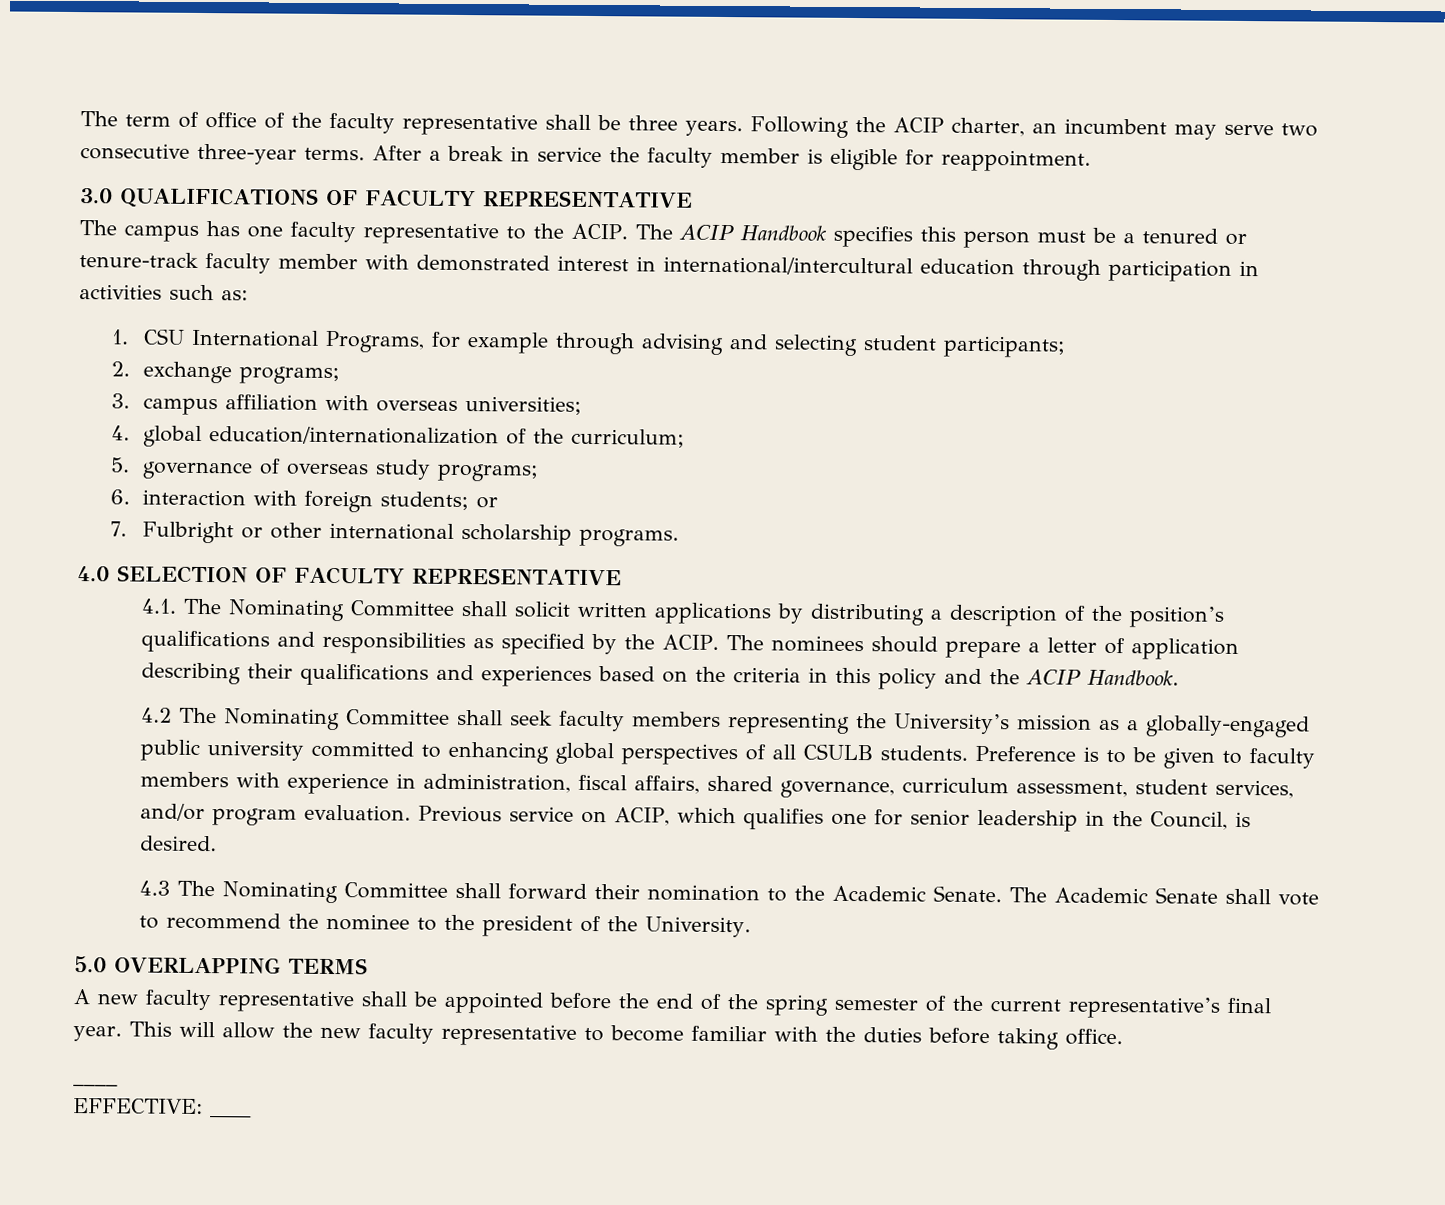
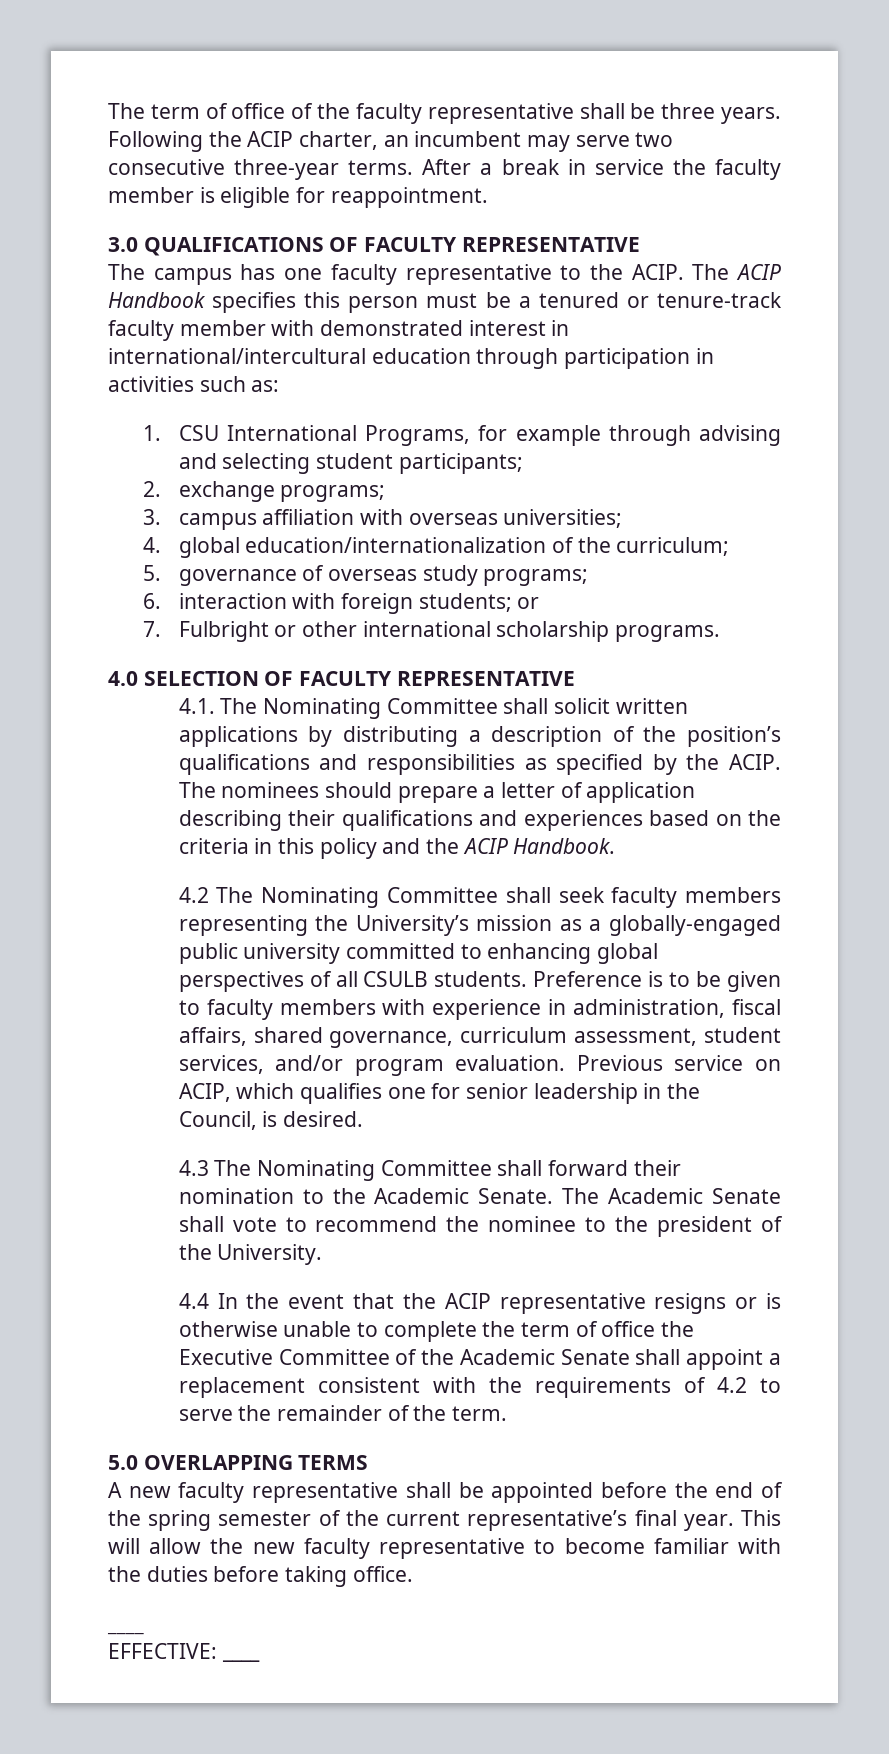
(752, 927) none -> [178,1293,781,1314] [178,1321,695,1342] [178,1349,781,1370] [178,1377,781,1398] [178,1405,508,1421] // 4.4 In the event that the ACIP representative resigns or is otherwise unable to complete the term of office the Executive Committee of the Academic Senate shall appoint a replacement consistent with the requirements of 4.2 to serve the remainder of the term.

